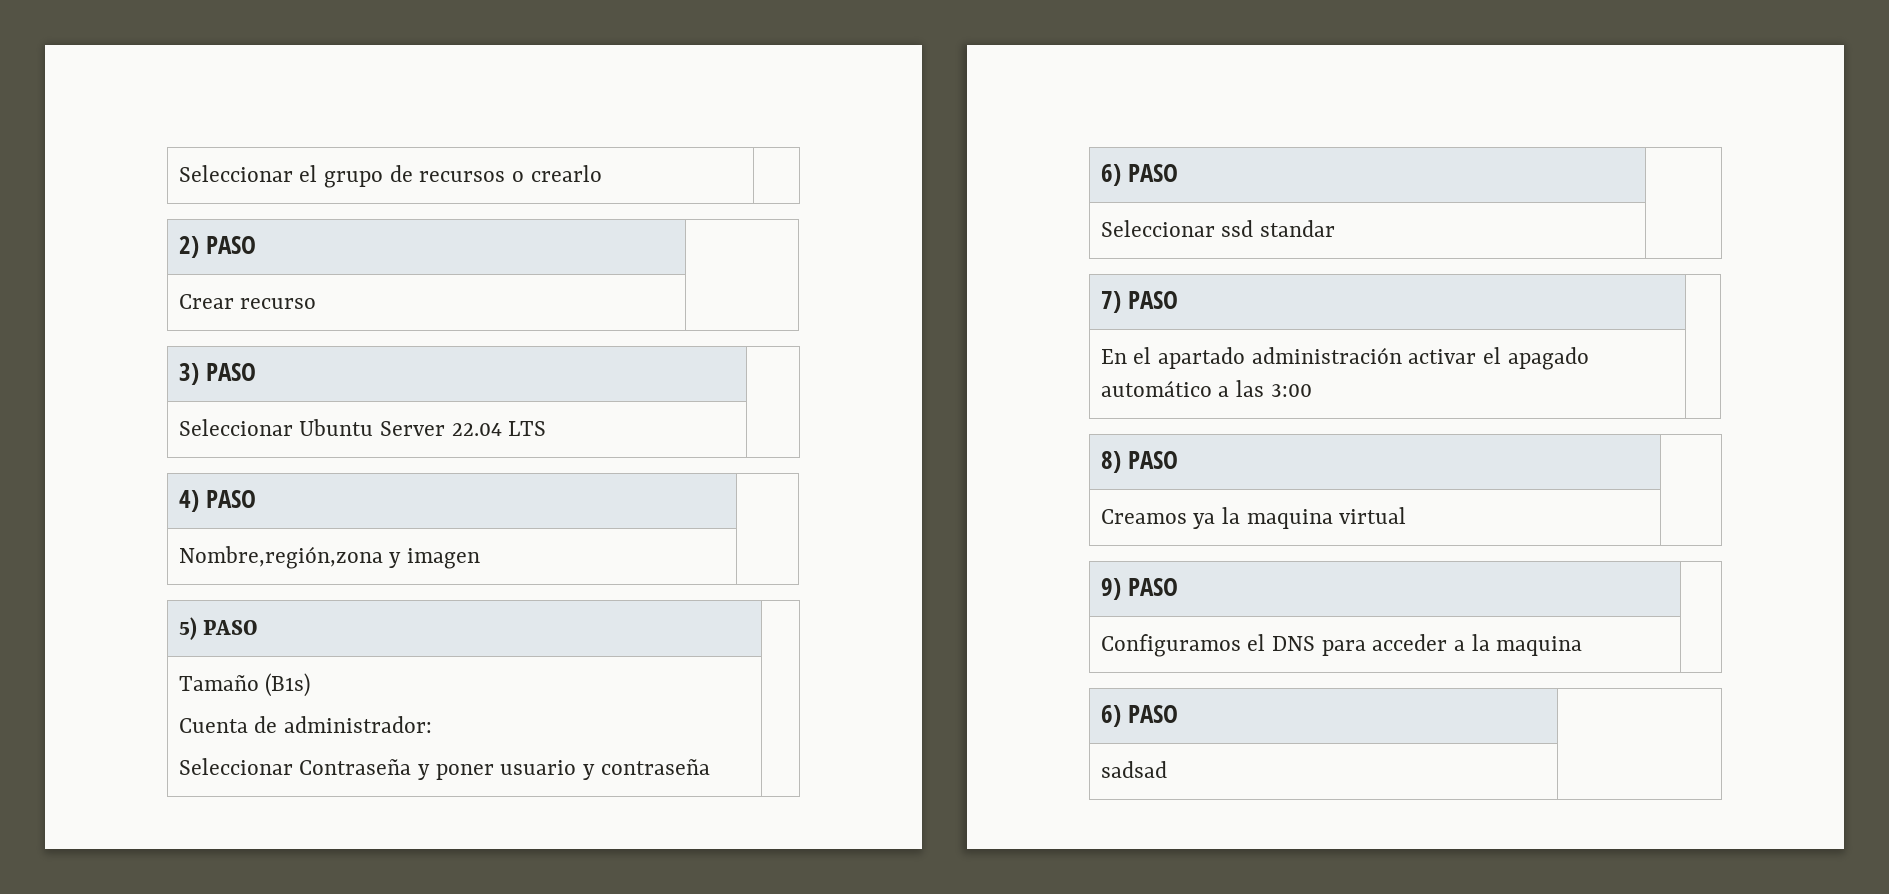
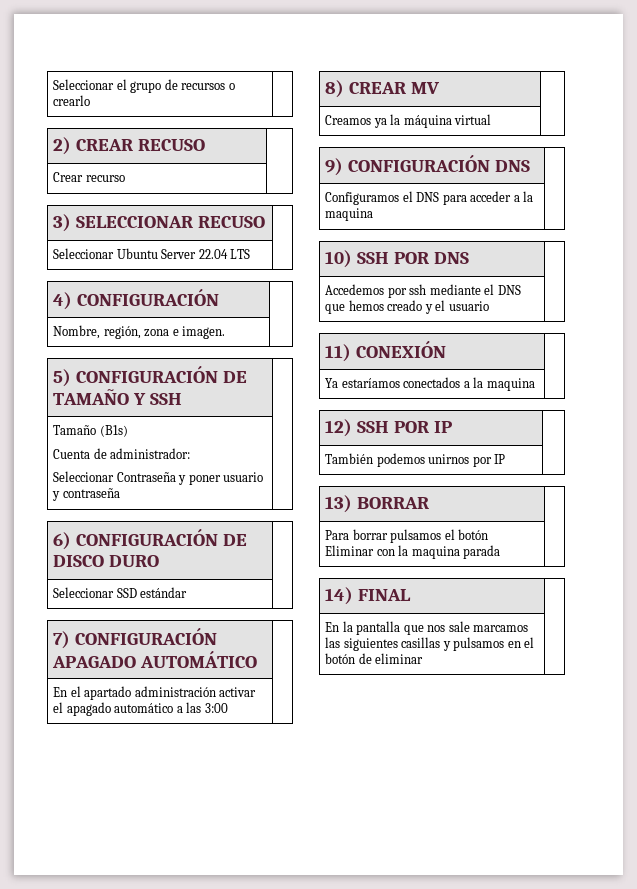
[205,236,256,254] PASO -> [76,139,206,151] CREAR RECUSO
[205,363,256,381] PASO -> [76,216,266,228] SELECCIONAR RECUSO
[205,490,256,508] [178,546,481,569] [178,617,259,640] PASO | // Nombre,región,zona y imagen | // 5) PASO -> [77,289,220,306] [53,325,226,339] [53,366,248,387] [53,389,183,405] CONFIGURACIÓN | // Nombre, región, zona e imagen. | // 5) CONFIGURACIÓN DE TAMAÑO Y SSH
[1127,164,1178,182] [1100,220,1336,237] PASO | // Seleccionar ssd standar -> [76,529,248,546] [53,555,160,567] [53,587,188,598] CONFIGURACIÓN DE DISCO DURO | // Seleccionar SSD estándar
[1127,291,1178,309] PASO -> [75,628,218,645] [52,651,258,668] CONFIGURACIÓN APAGADO AUTOMÁTICO
[1127,451,1178,469] PASO -> [349,82,441,94] CREAR MV
[1246,509,1333,529] maquina -> [403,115,452,128] máquina
[1127,578,1178,596] PASO -> [348,155,531,172] CONFIGURACIÓN DNS
[1100,705,1178,727] [1100,761,1167,778] 6) PASO | // sadsad -> [325,250,470,268] [325,284,521,298] [325,300,489,314] [325,341,447,362] [325,377,535,391] [325,419,453,437] [325,453,506,467] [325,495,430,513] [325,529,489,543] [325,545,501,559] [325,587,412,605] [325,621,529,635] [325,637,535,651] [325,653,424,664] 10) SSH POR DNS | // Accedemos por ssh mediante el DNS que hemos creado y el usuario | // 11) CONEXIÓN | // Ya estaríamos conectados a la maquina | // 12) SSH POR IP | // También podemos unirnos por IP | // 13) BORRAR | // Para borrar pulsamos el botón Eliminar con la maquina parada | // 14) FINAL | // En la pantalla que nos sale marcamos las siguientes casillas y pulsamos en el botón de eliminar

